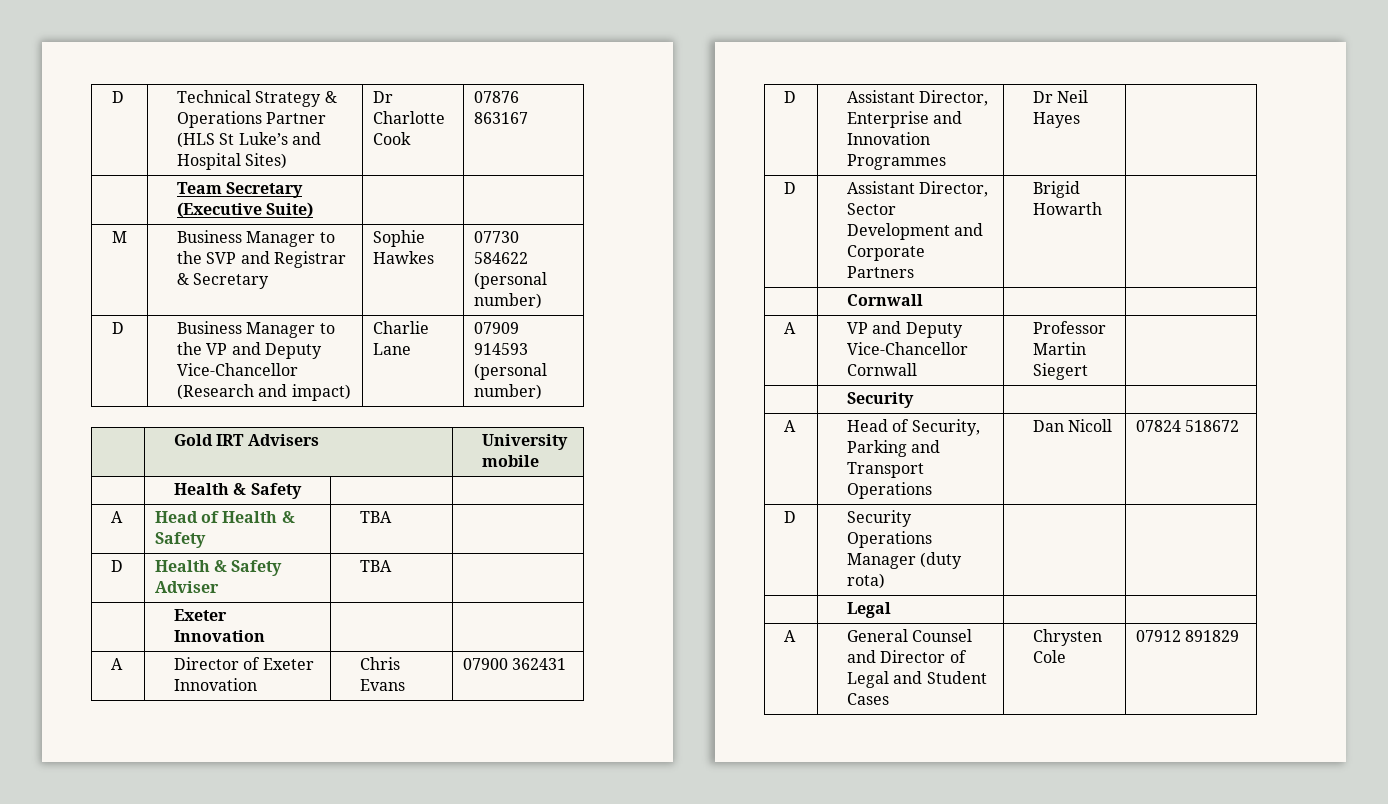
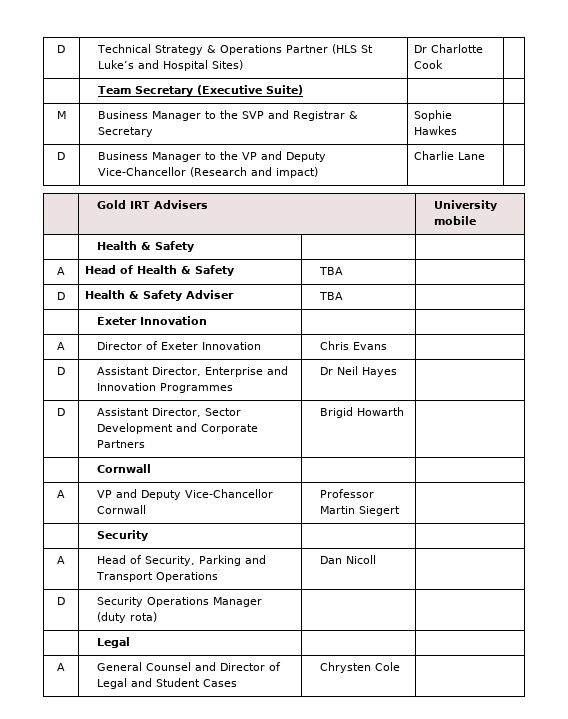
[473,91,519,103] [473,112,528,124] 07876 863167 -> (444, 64) none
[473,231,519,243] [473,252,528,264] [473,272,547,289] [473,293,542,309] 07730 584622 (personal number) -> (458, 130) none
[473,322,519,334] [473,343,528,355] [473,363,547,380] [473,384,542,400] 07909 914593 (personal number) -> (486, 156) none
[462,658,567,670] 07900 362431 -> (388, 346) none
[1135,420,1240,432] 07824 518672 -> (377, 559) none
[1135,630,1240,642] 07912 891829 -> (401, 666) none

